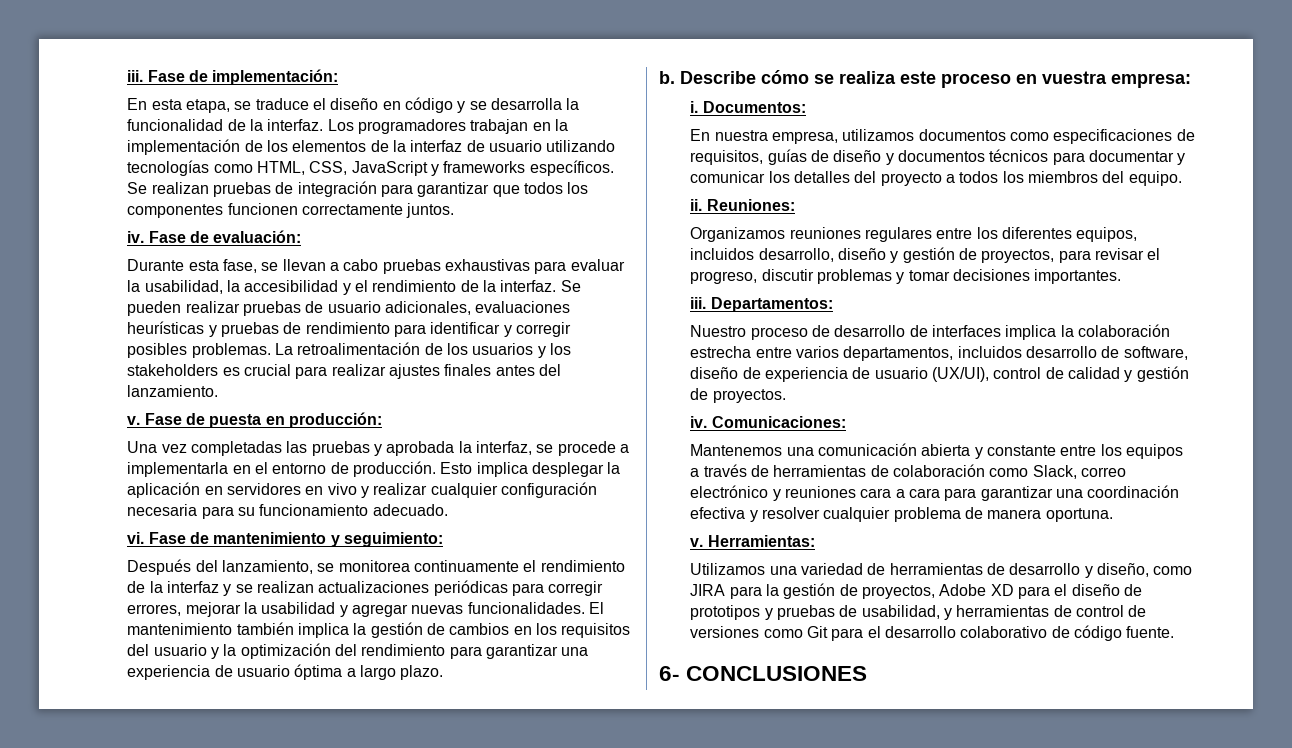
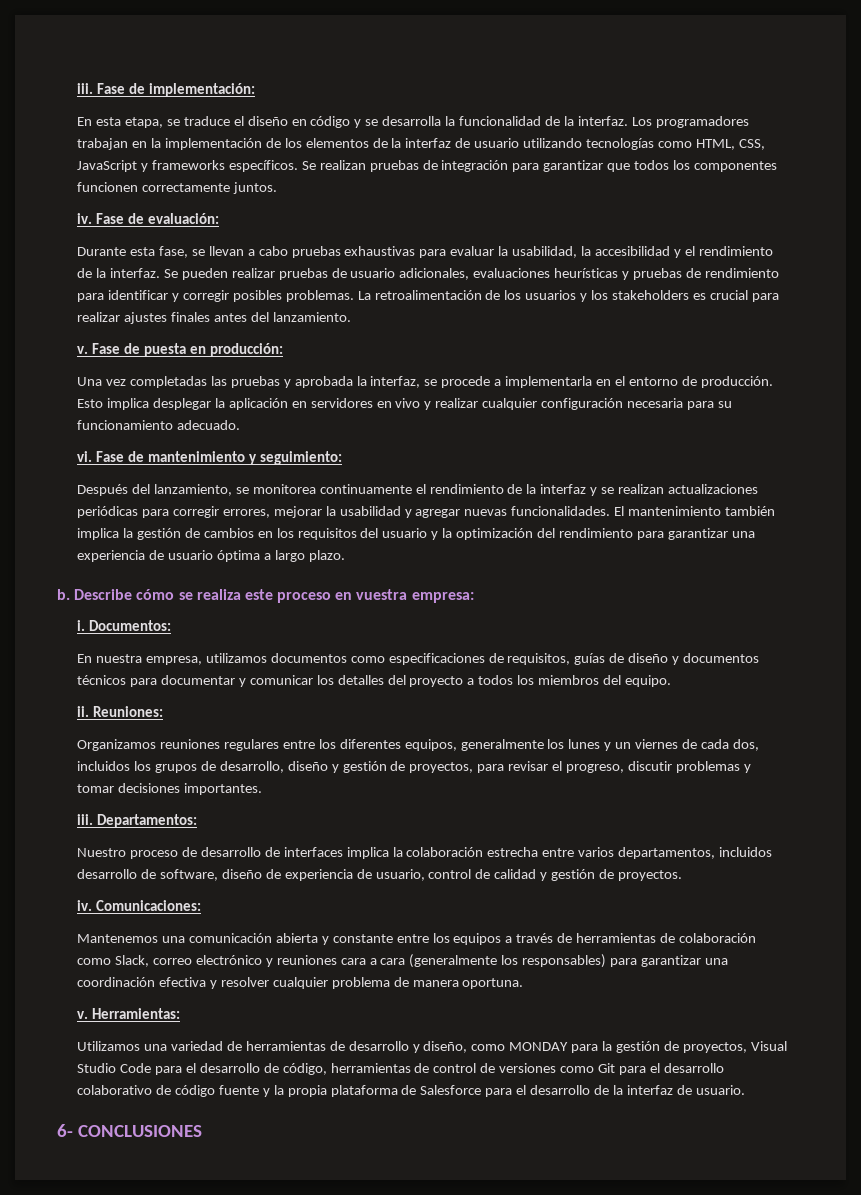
[690,248,755,260] incluidos -> [460,739,759,751] [77,761,216,773] generalmente los lunes y un viernes de cada dos, incluidos los grupos de
[874,367,989,382] usuario (UX/UI), -> [375,869,425,881] usuario,
(940, 493) none -> [409,954,607,968] (generalmente los responsables)
[690,584,726,596] JIRA -> [509,1042,569,1051] MONDAY
[939,584,1142,599] [690,605,952,620] Adobe XD para el diseño de prototipos y pruebas de usabilidad, y -> [750,1041,787,1051] [77,1063,327,1075] Visual Studio Code para el desarrollo de código,
[1126,626,1175,638] fuente. -> [218,1085,745,1097] fuente y la propia plataforma de Salesforce para el desarrollo de la interfaz de usuario.

